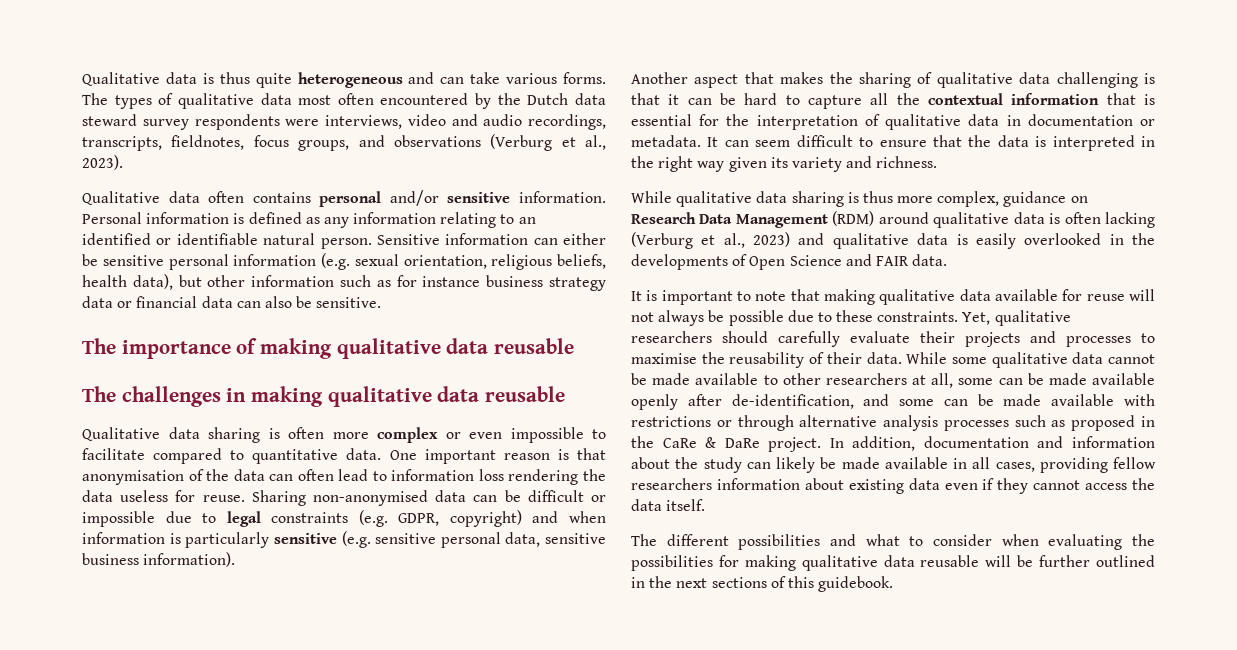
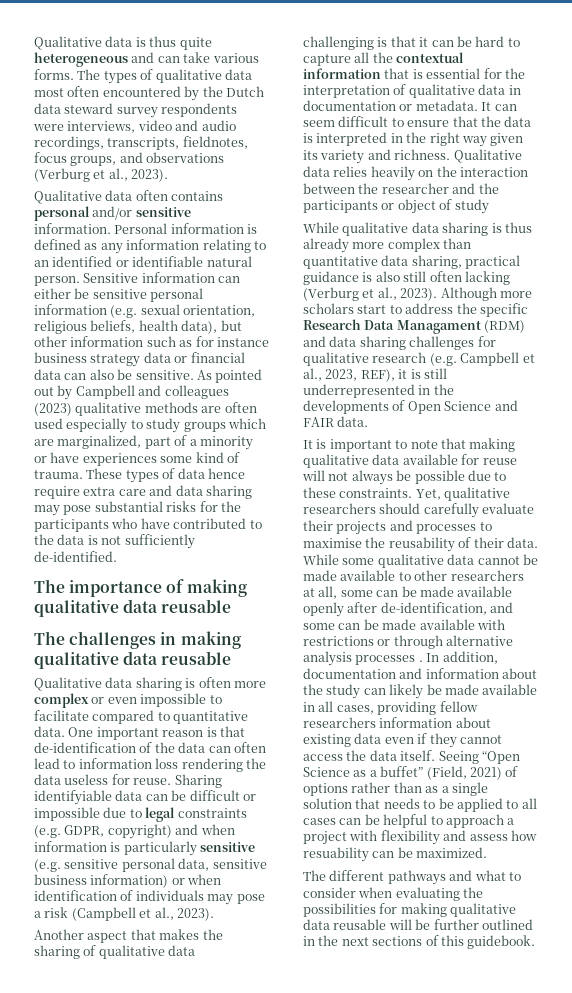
(382, 302) none -> [196,369,263,383] [34,385,229,400] [34,402,257,416] [34,418,266,433] [34,435,253,450] [34,452,240,466] [34,468,245,483] [34,485,252,499] [34,501,241,516] [34,518,262,532] [34,534,195,549] [34,551,117,562] As pointed out by Campbell and colleagues (2023) qualitative methods are often used especially to study groups which are marginalized, part of a minority or have experiences some kind of trauma. These types of data hence require extra care and data sharing may pose substantial risks for the participants who have contributed to the data is not sufficiently de-identified.
[82,470,184,485] anonymisation -> [34,742,136,753] de-identification
[313,490,428,506] non-anonymised -> [34,790,112,805] identifyiable
[143,552,236,567] information). -> [90,874,222,888] [34,890,265,905] [34,907,214,921] information) or when identification of individuals may pose a risk (Campbell et al., 2023).
(938, 162) none -> [453,149,522,163] [303,166,528,181] [303,183,499,194] [303,199,489,214] Qualitative data relies heavily on the interaction between the researcher and the participants or object of study
[897,191,1088,207] [631,211,1061,228] more complex, guidance on Research Data Management (RDM) around qualitative data is -> [303,238,472,253] [303,255,521,269] [303,271,427,285] already more complex than quantitative data sharing, practical guidance is also still
[753,232,1102,249] 2023) and qualitative data is easily overlooked -> [400,287,532,301] [303,303,528,317] [303,319,526,334] [303,336,496,350] [303,352,535,366] [303,368,447,382] [303,384,415,398] 2023). Although more scholars start to address the specific Research Data Managament (RDM) and data sharing challenges for qualitative research (e.g. Campbell et al., 2023, REF), it is still underrepresented
[1014,415,1155,431] [631,436,822,452] such as proposed in the CaRe & DaRe project. -> [418,660,423,662] .
(706, 505) none -> [438,751,520,764] [303,766,519,780] [303,782,488,796] [303,798,537,812] [303,814,515,828] [303,830,537,845] [303,847,488,862] Seeing “Open Science as a buffet” (Field, 2021) of options rather than as a single solution that needs to be applied to all cases can be helpful to approach a project with flexibility and assess how resuability can be maximized.
[738,534,821,550] possibilities -> [387,870,446,885] pathways

